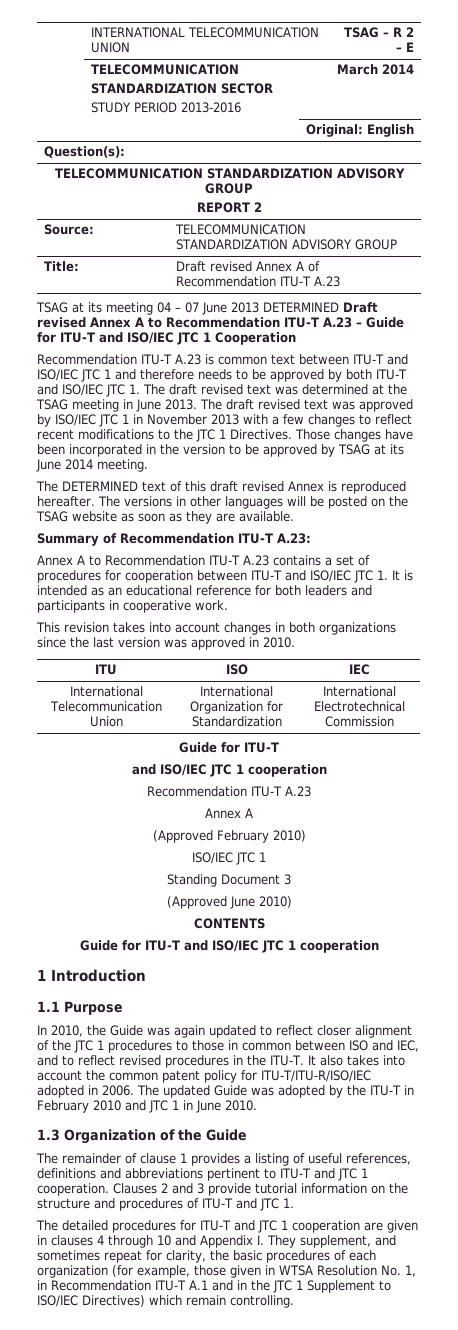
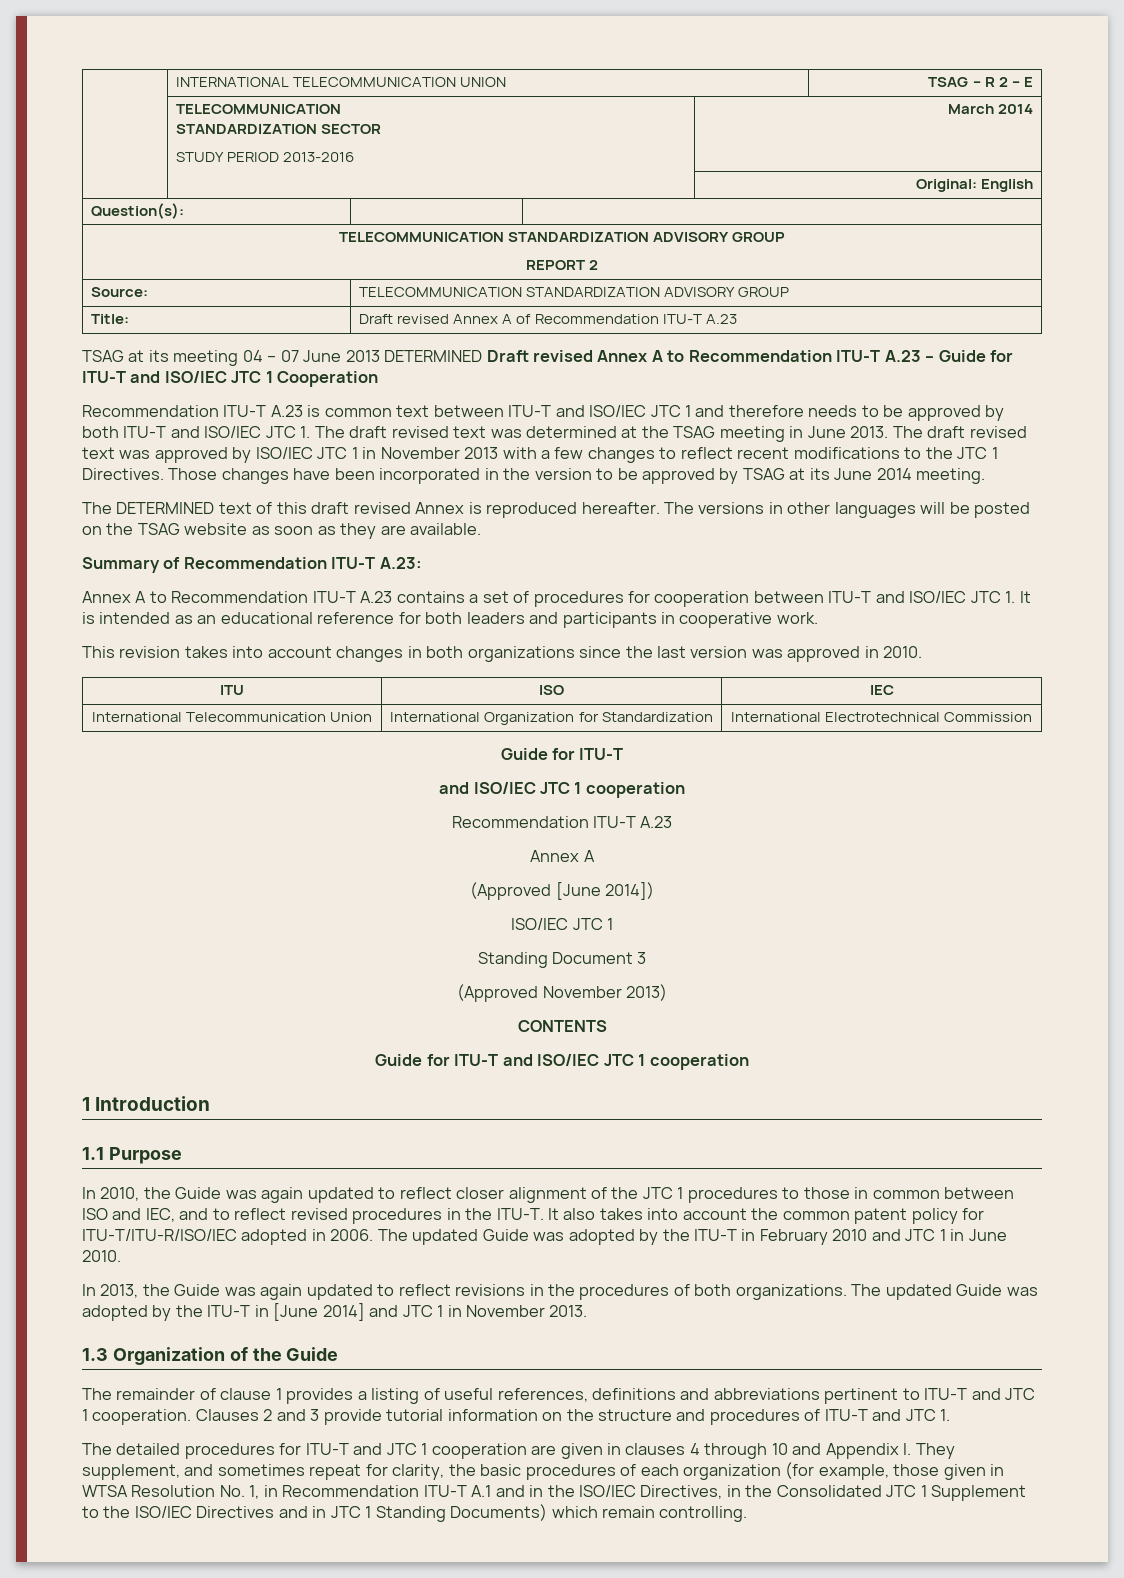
[216,830,306,843] February 2010) -> [555,882,654,900] [June 2014])
[229,896,292,909] June 2010) -> [542,984,667,1001] November 2013)
(257, 1105) none -> [82,1284,1038,1300] [82,1303,588,1321] // In 2013, the Guide was again updated to reflect revisions in the procedures of both organizations. The updated Guide was adopted by the ITU-T in [June 2014] and JTC 1 in November 2013.
[272,1280,391,1293] [37,1295,145,1307] JTC 1 Supplement to ISO/IEC Directives) -> [579,1485,1027,1501] [82,1504,548,1522] ISO/IEC Directives, in the Consolidated JTC 1 Supplement to the ISO/IEC Directives and in JTC 1 Standing Documents)

